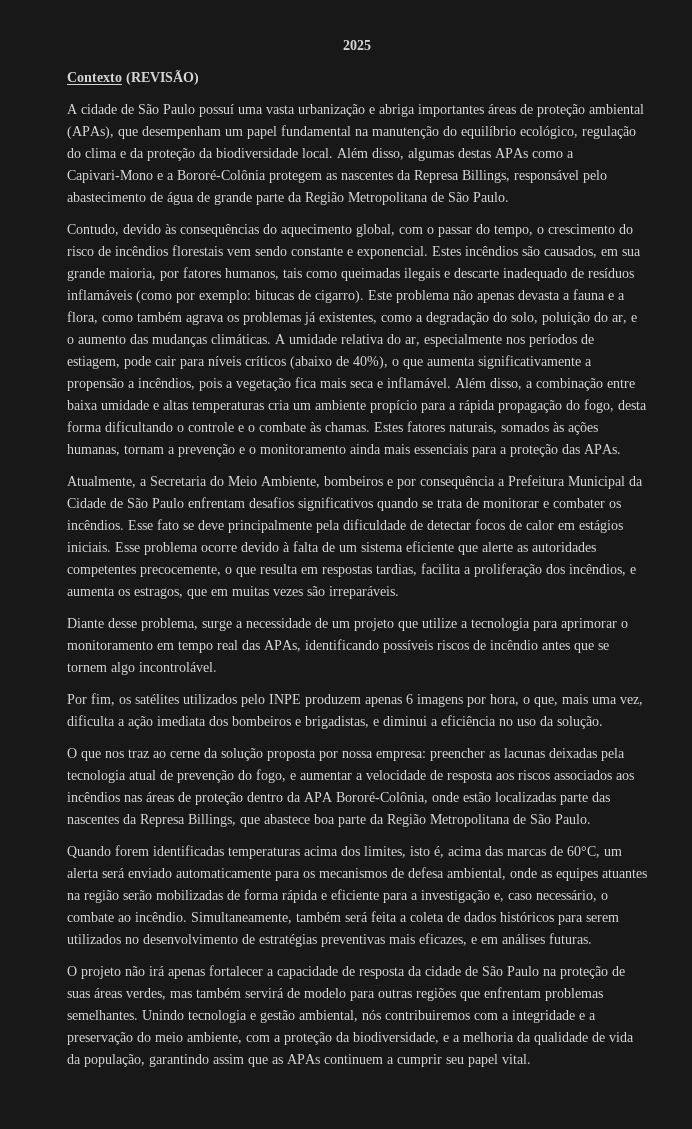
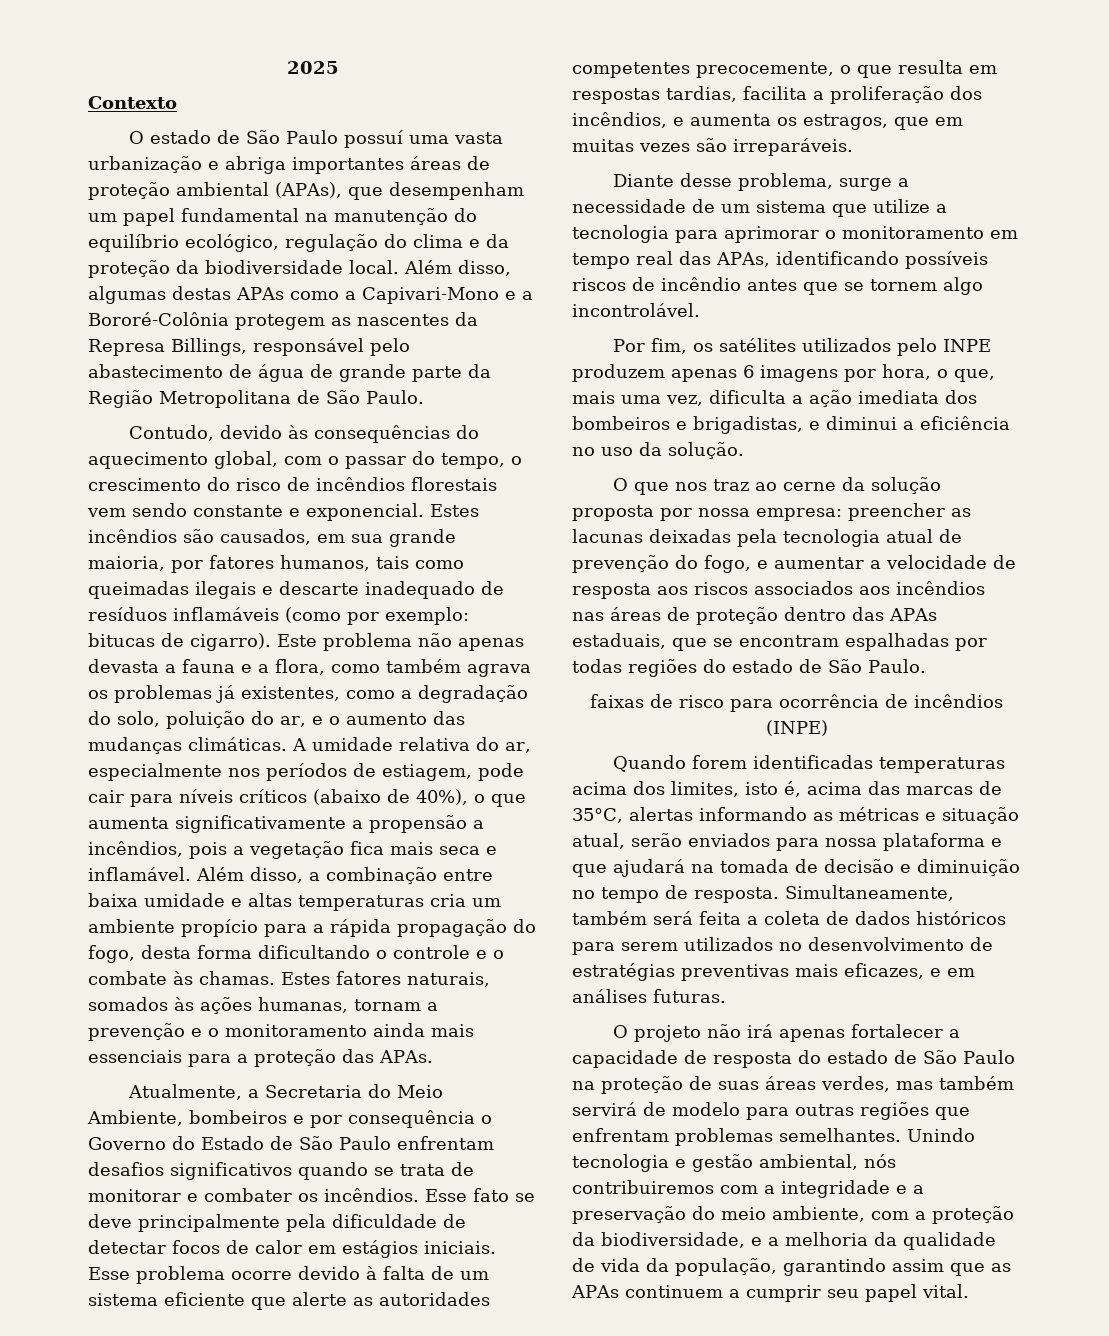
[126,70,199,85] [67,104,117,114] (REVISÃO) // A cidade -> [129,130,212,144] // O estado
[498,475,643,489] [67,498,106,508] a Prefeitura Municipal da Cidade -> [481,1115,492,1124] [88,1136,264,1150] o Governo do Estado
[354,618,394,631] projeto -> [756,200,826,213] sistema
[287,792,610,805] [67,814,591,827] da APA Bororé-Colônia, onde estão localizadas parte das nascentes da Represa Billings, que abastece boa parte da Região Metropolitana de São Paulo. -> [852,607,937,621] [572,633,987,651] [572,659,926,677] [590,694,1003,712] [765,720,828,736] das APAs estaduais, que se encontram espalhadas por todas regiões do estado de São Paulo. // faixas de risco para ocorrência de incêndios (INPE)
[567,846,622,858] [67,867,647,881] [67,889,608,903] [67,912,187,922] 60°C, um alerta será enviado automaticamente para os mecanismos de defesa ambiental, onde as equipes atuantes na região serão mobilizadas de forma rápida e eficiente para a investigação e, caso necessário, o combate ao incêndio. -> [572,807,1019,824] [572,833,1002,851] [572,859,1020,877] [572,885,779,903] 35°C, alertas informando as métricas e situação atual, serão enviados para nossa plataforma e que ajudará na tomada de decisão e diminuição no tempo de resposta.
[408,966,461,976] da cidade -> [798,1050,888,1064] do estado

